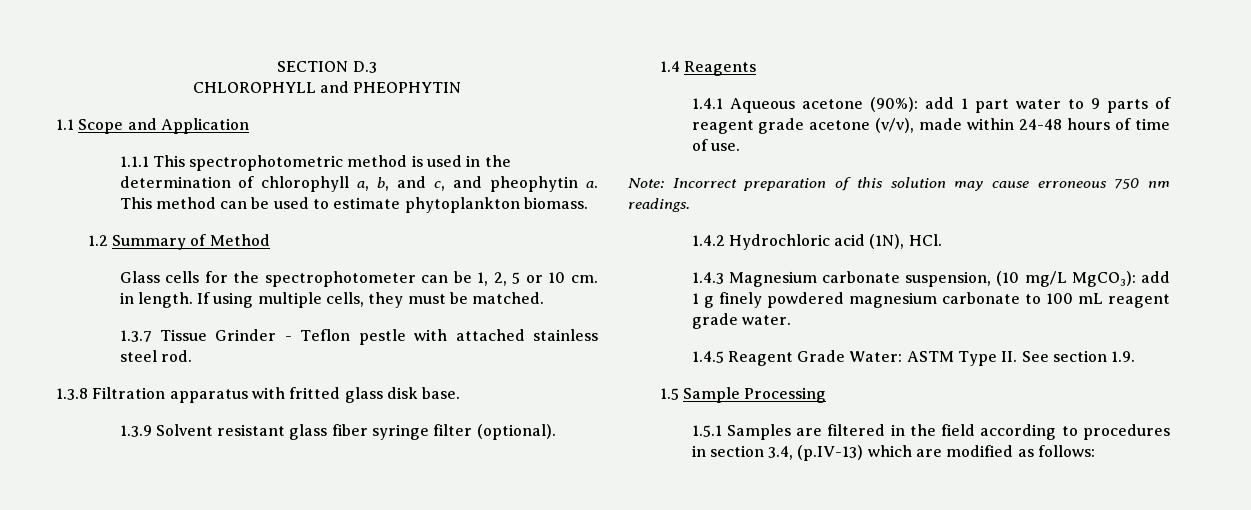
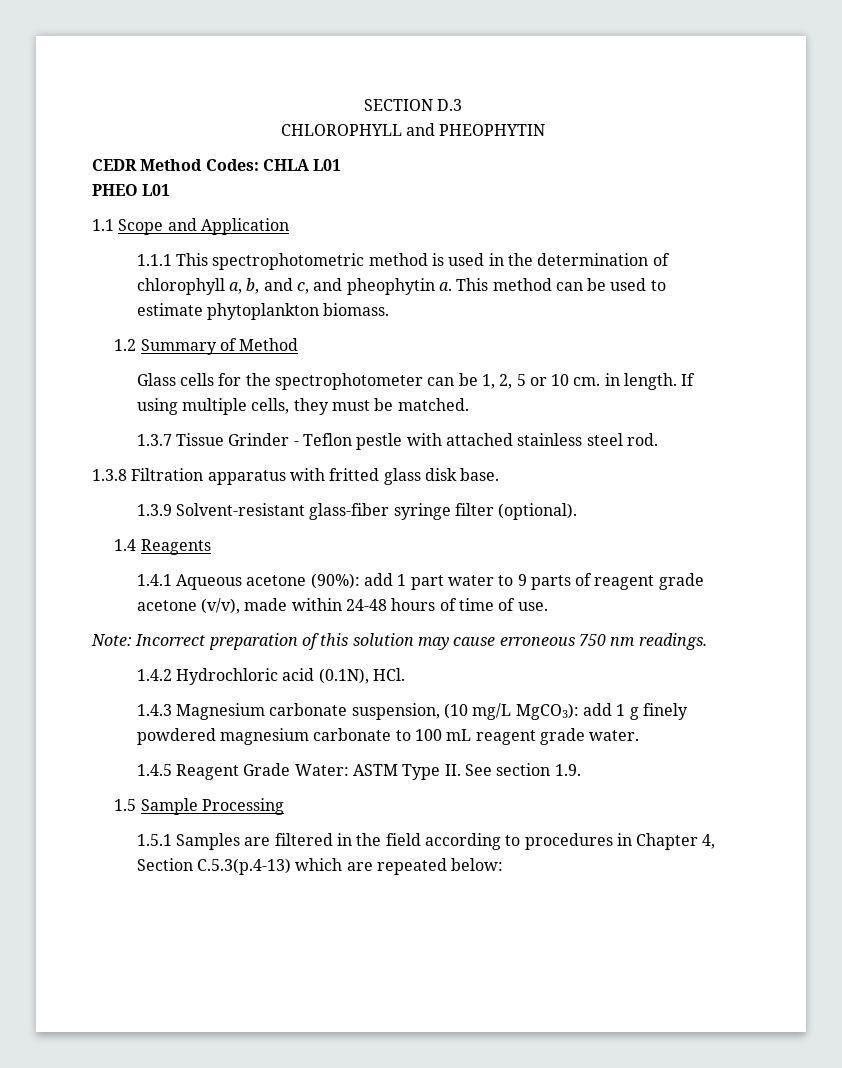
(462, 87) none -> [92,159,342,171] [92,184,171,196] // CEDR Method Codes: CHLA L01 // PHEO L01
[155,424,368,440] Solvent resistant glass fiber -> [175,503,390,520] Solvent-resistant glass-fiber
[869,234,905,249] (1N), -> [318,668,369,684] (0.1N),
[709,445,1096,461] section 3.4, (p.IV-13) which are modified as follows: -> [636,833,716,850] [136,858,504,875] Chapter 4, Section C.5.3(p.4-13) which are repeated below:

